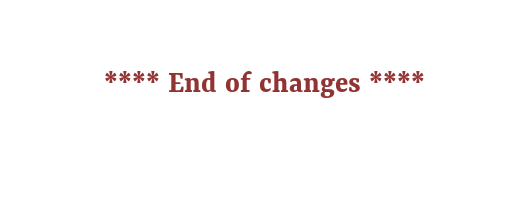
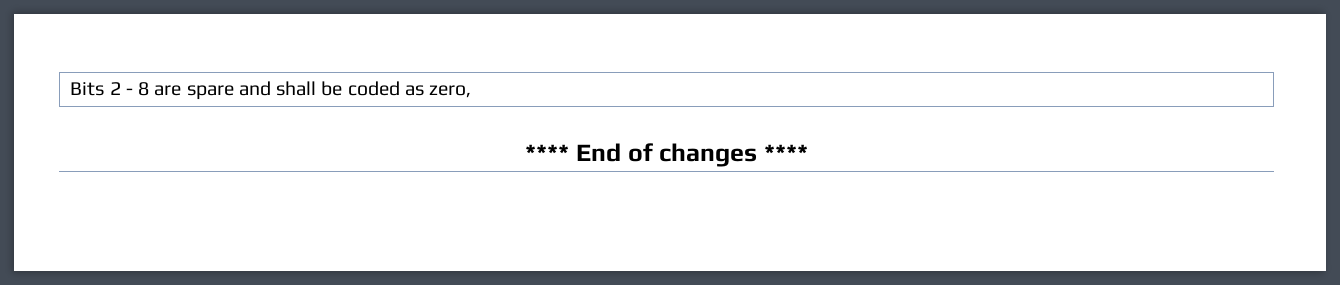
(103, 81) none -> [70,81,472,100] Bits 2 - 8 are spare and shall be coded as zero, //

